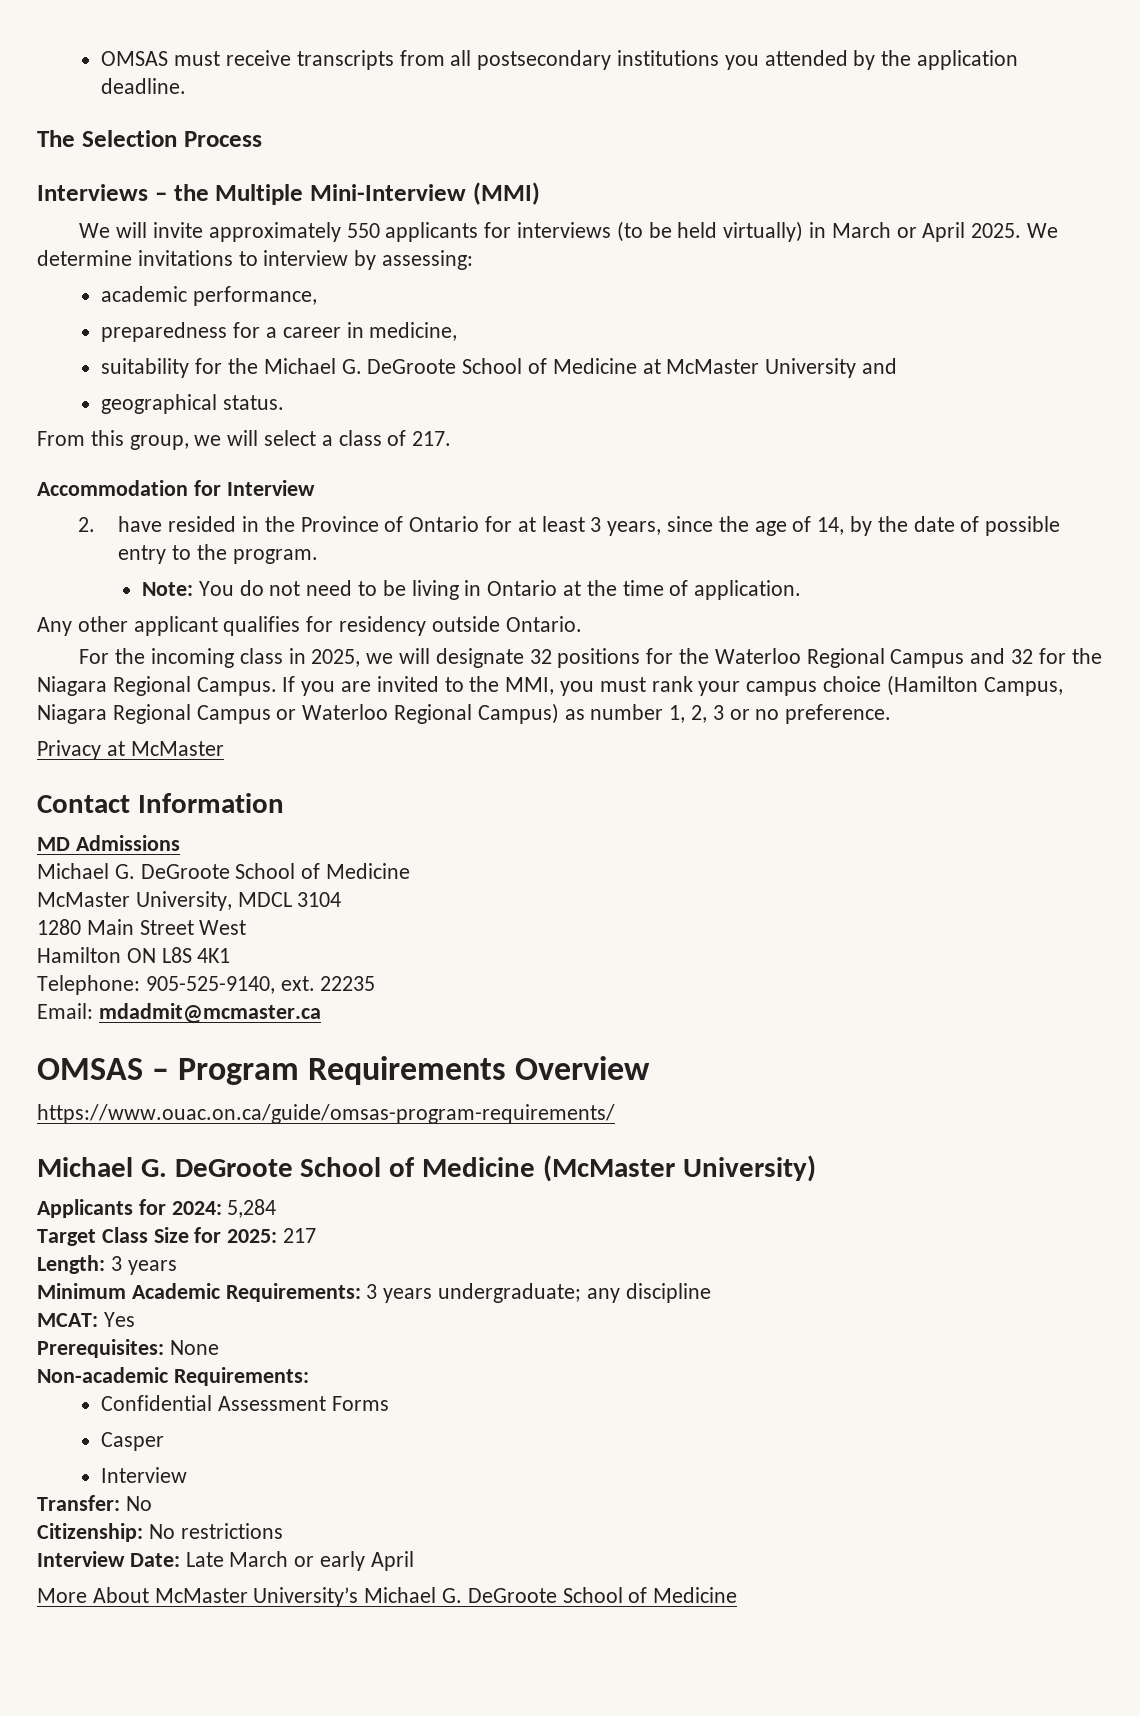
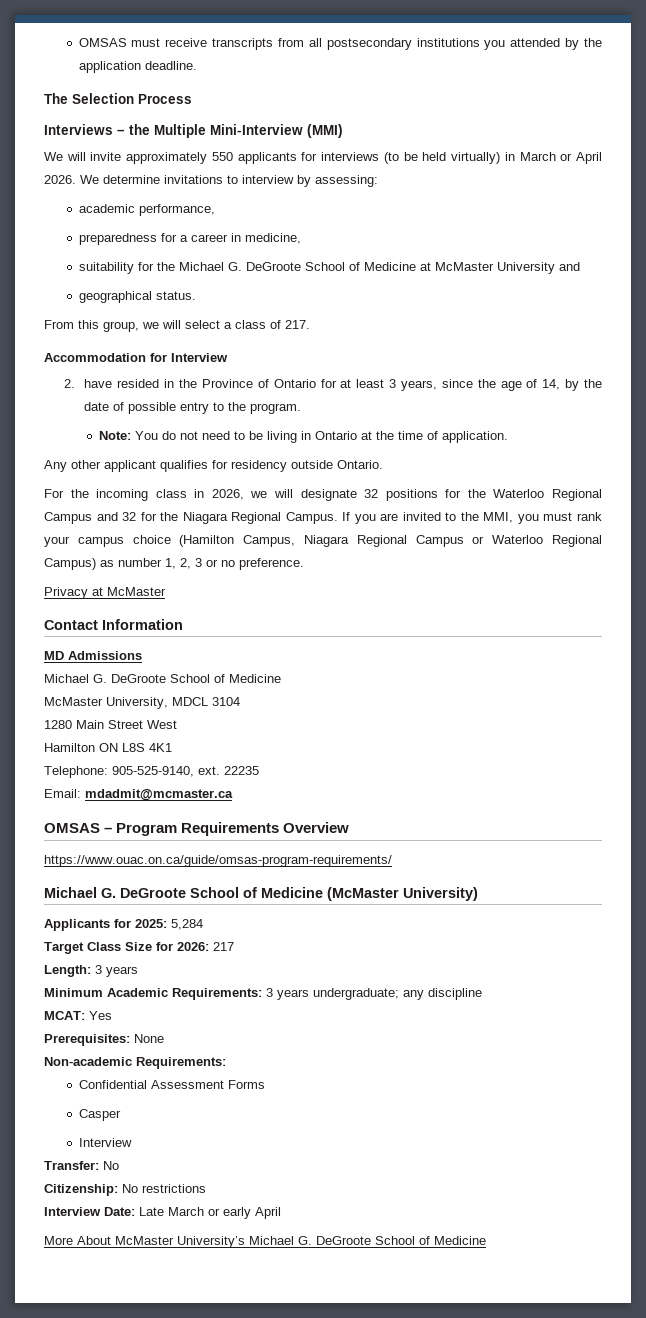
[971,223,1022,238] 2025. -> [44,175,76,184] 2026.
[311,649,361,667] 2025, -> [211,489,244,500] 2026,
[171,1201,222,1215] 2024: -> [135,919,167,928] 2025:
[227,1229,278,1243] 2025: -> [177,942,209,951] 2026:

